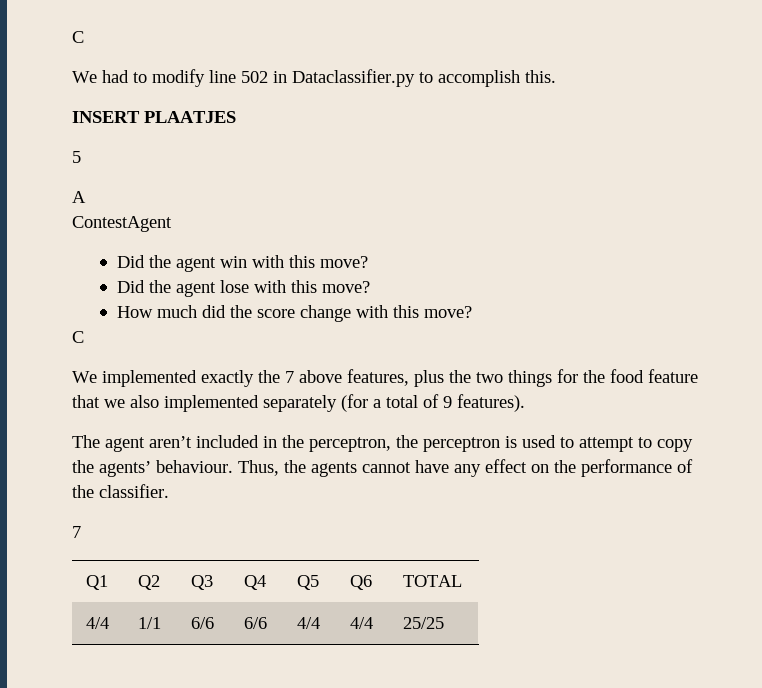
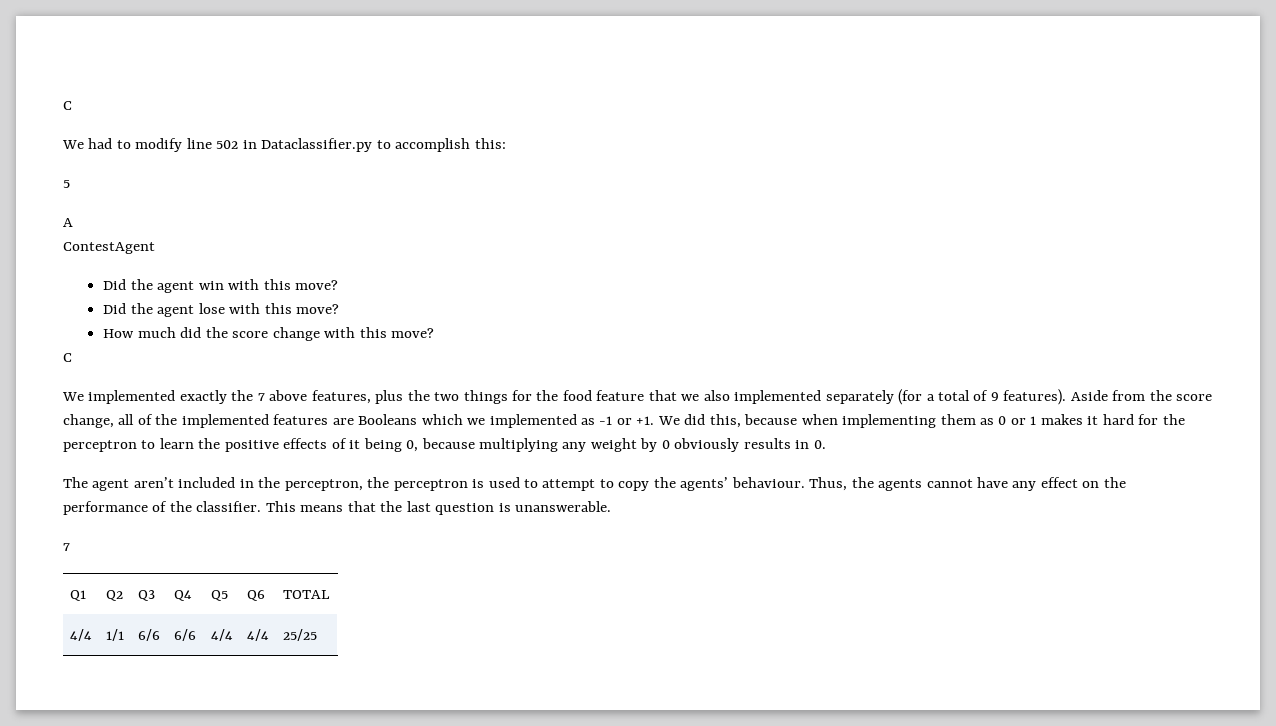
[525,70,556,83] [72,111,236,123] this. // INSERT PLAATJES -> [474,138,506,149] this:
(525, 403) none -> [1070,390,1213,401] [63,414,1185,428] [63,438,826,452] Aside from the score change, all of the implemented features are Booleans which we implemented as -1 or +1. We did this, because when implementing them as 0 or 1 makes it hard for the perceptron to learn the positive effects of it being 0, because multiplying any weight by 0 obviously results in 0.
(169, 491) none -> [265,501,612,515] This means that the last question is unanswerable.

